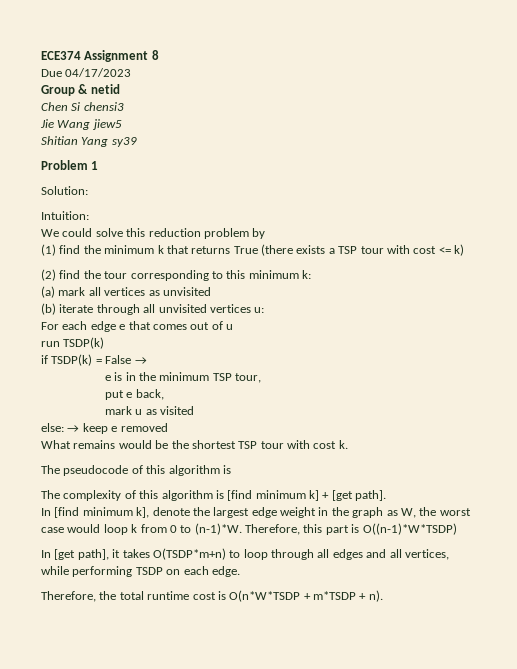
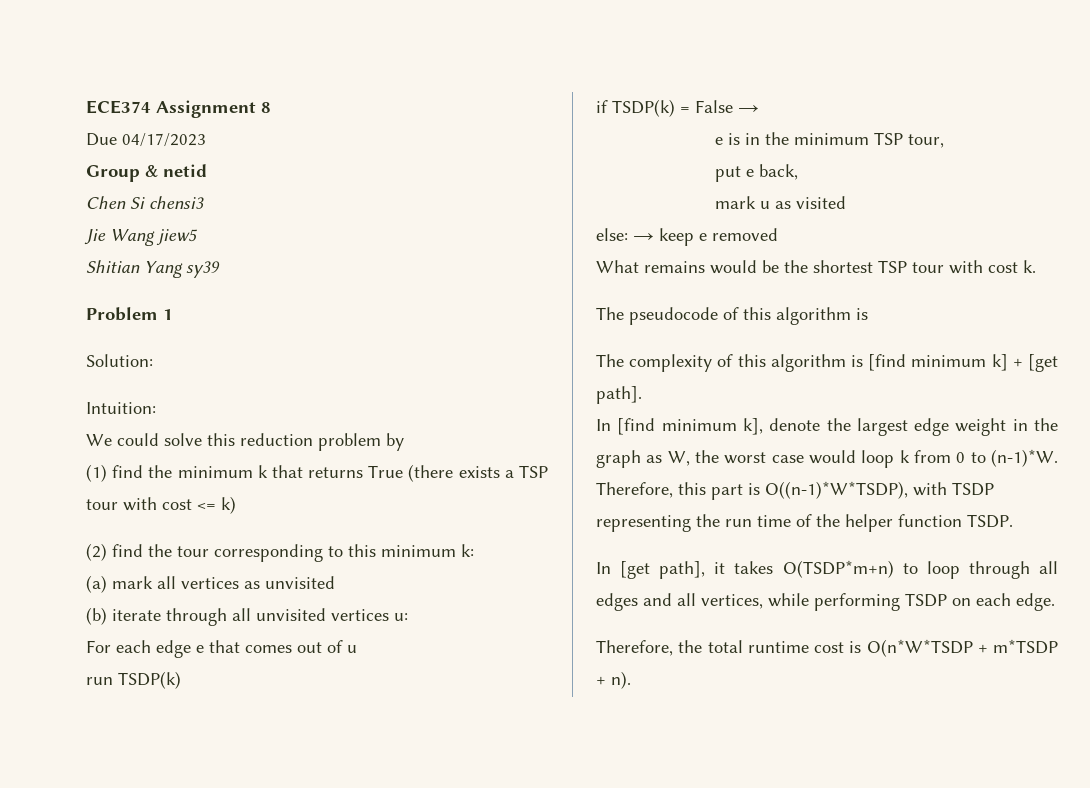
[362,523,457,535] O((n-1)*W*TSDP) -> [765,481,994,499] [596,514,1013,532] O((n-1)*W*TSDP), with TSDP representing the run time of the helper function TSDP.

